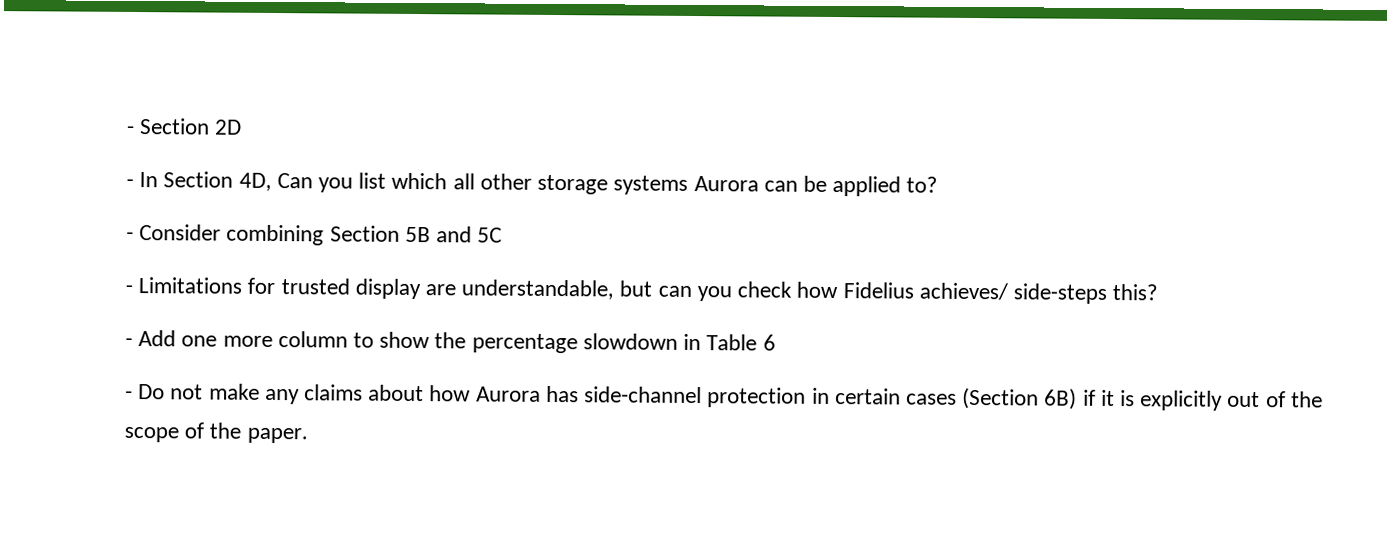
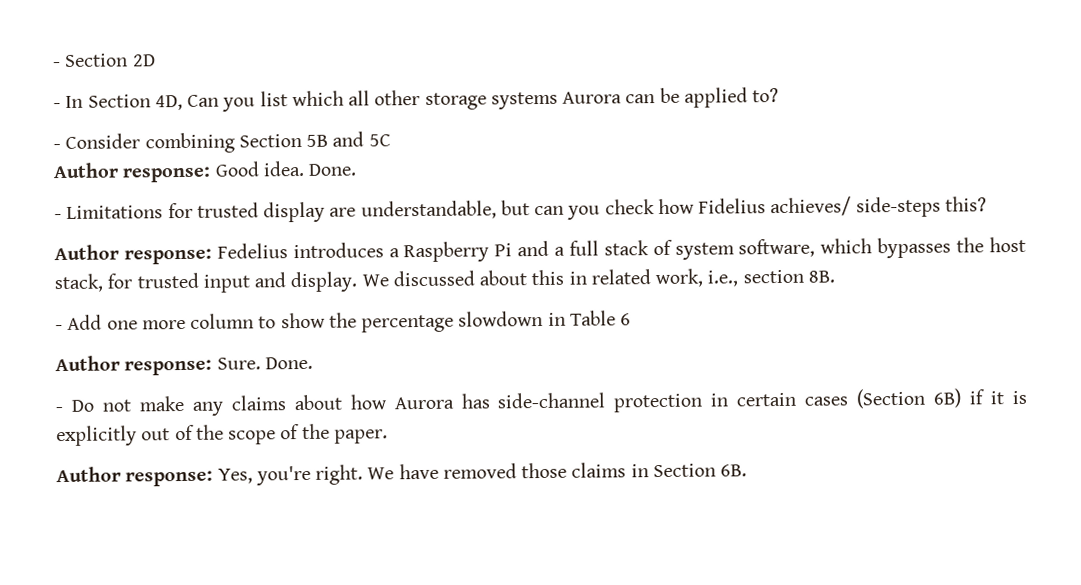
(503, 235) none -> [53,160,358,183] // Author response: Good idea. Done.
(1159, 292) none -> [54,236,1026,265] [54,268,835,293] // Author response: Fedelius introduces a Raspberry Pi and a full stack of system software, which bypasses the host stack, for trusted input and display. We discussed about this in related work, i.e., section 8B.
(776, 342) none -> [55,355,313,376] // Author response: Sure. Done.
(308, 435) none -> [56,462,748,487] // Author response: Yes, you're right. We have removed those claims in Section 6B.

